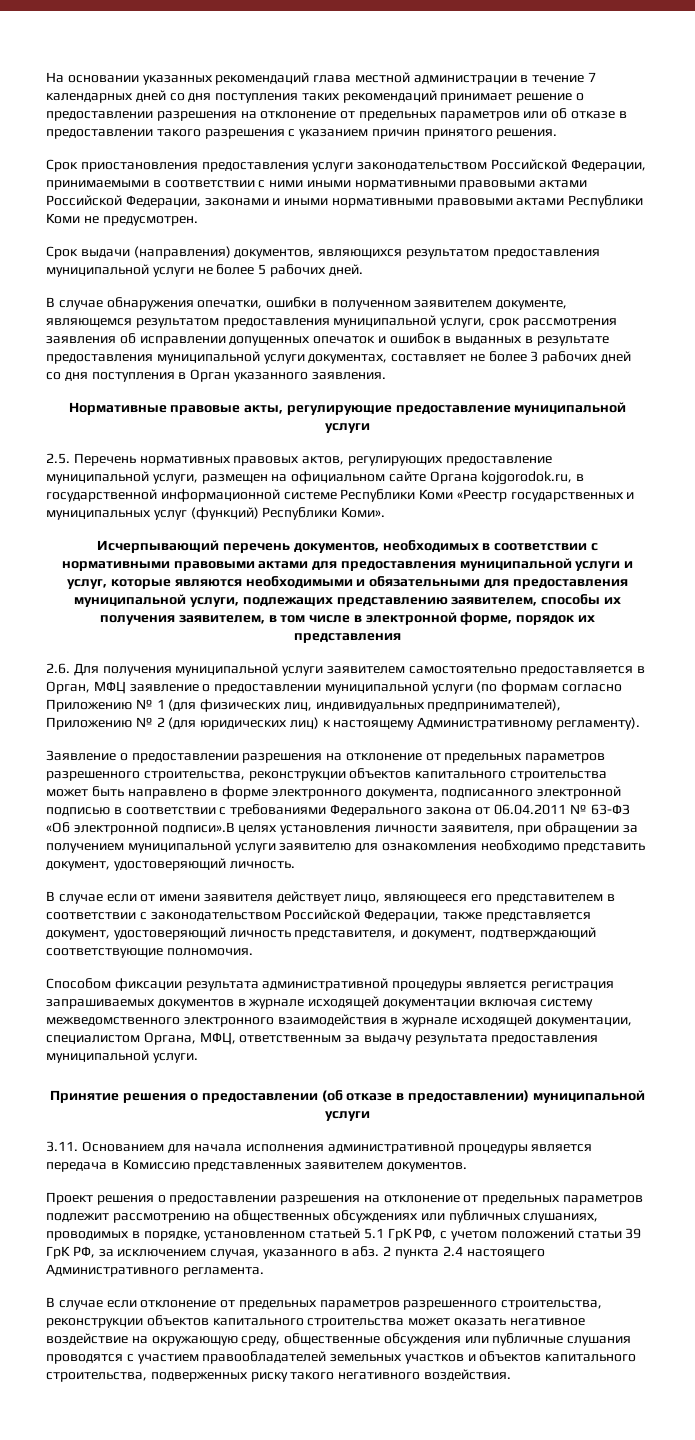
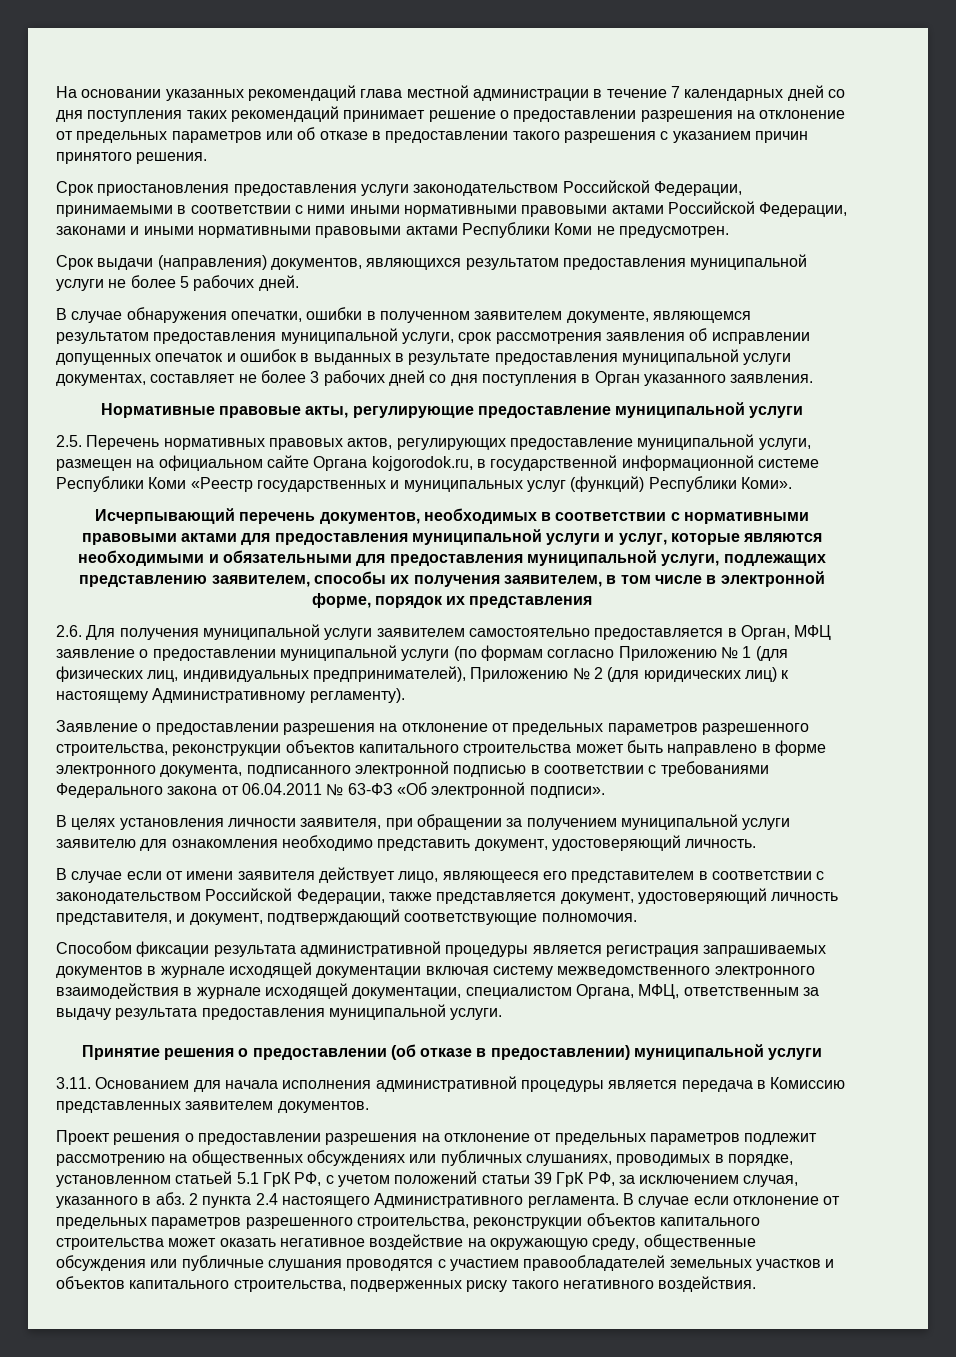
[161,822,235,834] подписи».В -> [529,786,605,798] [56,815,67,827] подписи». // В
(264, 1272) // -> (619, 1202) none

